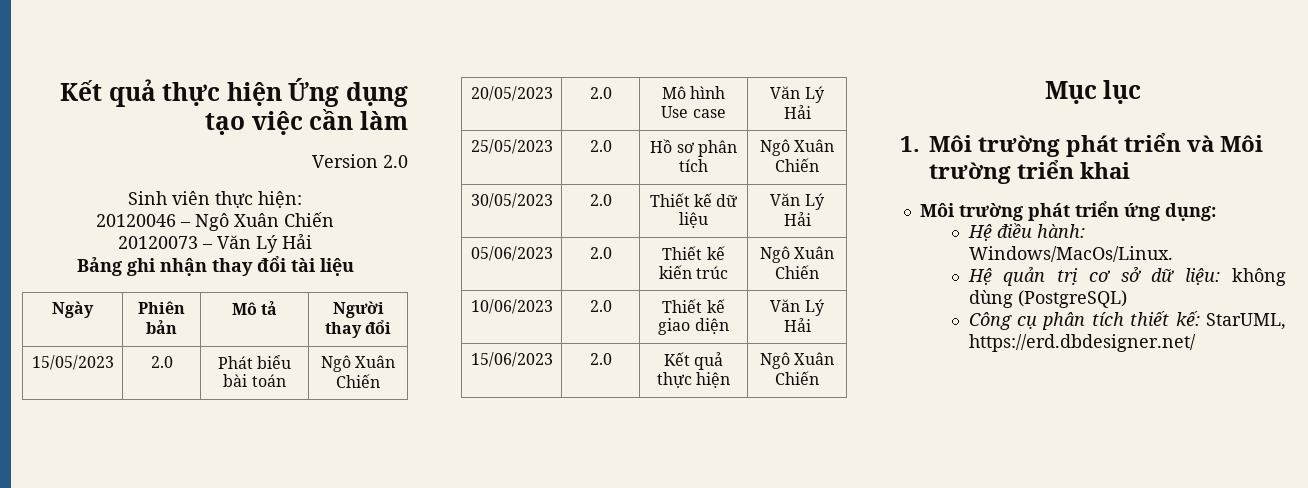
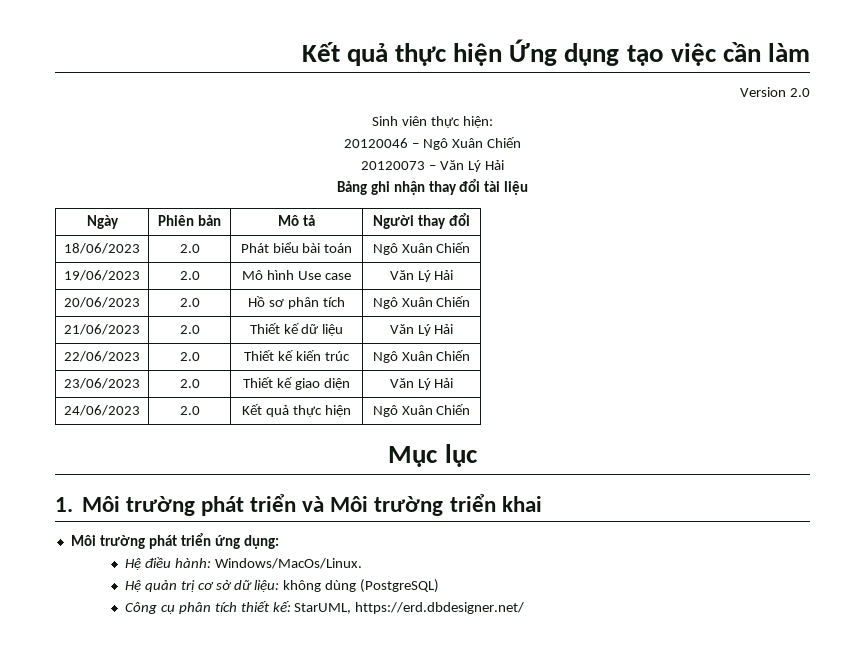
[31,355,114,370] 15/05/2023 -> [64,243,140,254] 18/06/2023
[470,86,553,101] 20/05/2023 -> [64,270,140,281] 19/06/2023
[470,139,553,154] 25/05/2023 -> [64,297,140,308] 20/06/2023
[470,193,553,208] 30/05/2023 -> [64,324,140,335] 21/06/2023
[470,246,553,261] 05/06/2023 -> [64,351,140,362] 22/06/2023
[470,299,553,314] 10/06/2023 -> [64,378,140,389] 23/06/2023
[470,352,553,367] 15/06/2023 -> [64,405,140,416] 24/06/2023

